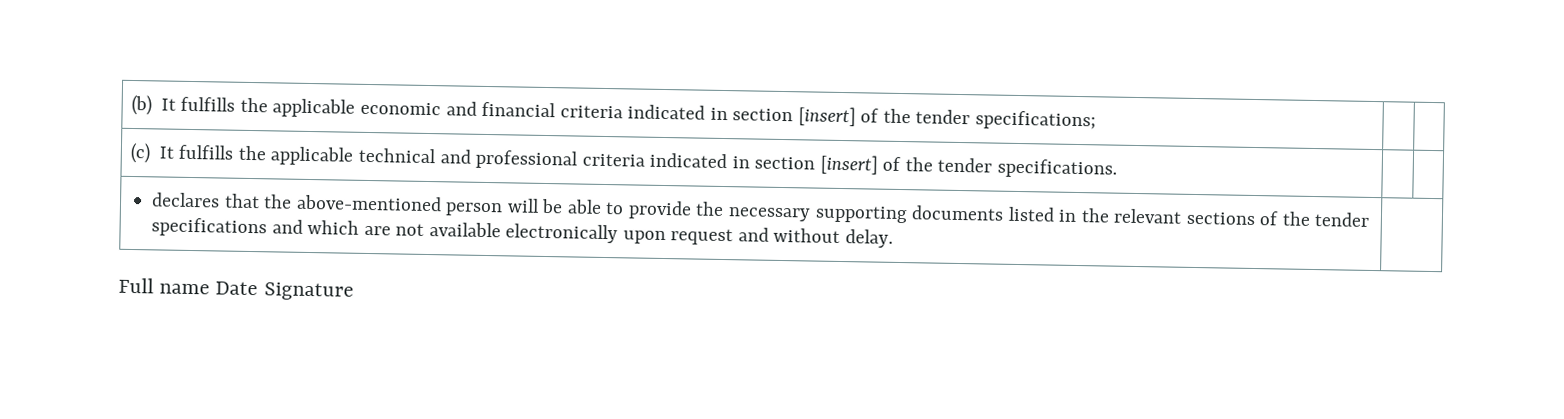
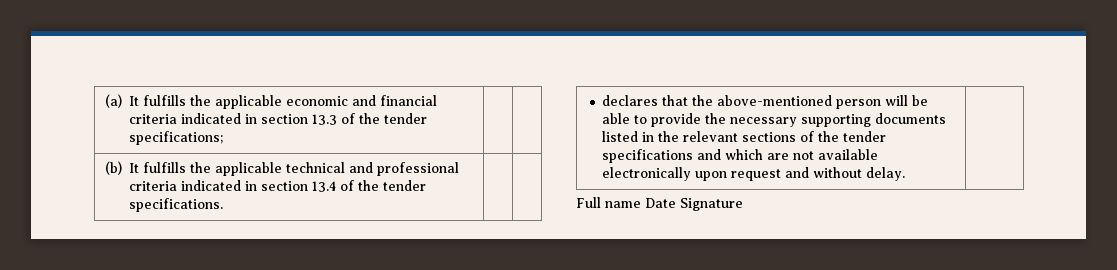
[130,94,152,116] (b) -> [104,94,122,108] (a)
[797,106,856,127] [insert] -> [311,114,337,125] 13.3
[129,142,151,164] (c) -> [104,161,122,175] (b)
[819,154,878,175] [insert] -> [311,181,336,192] 13.4

